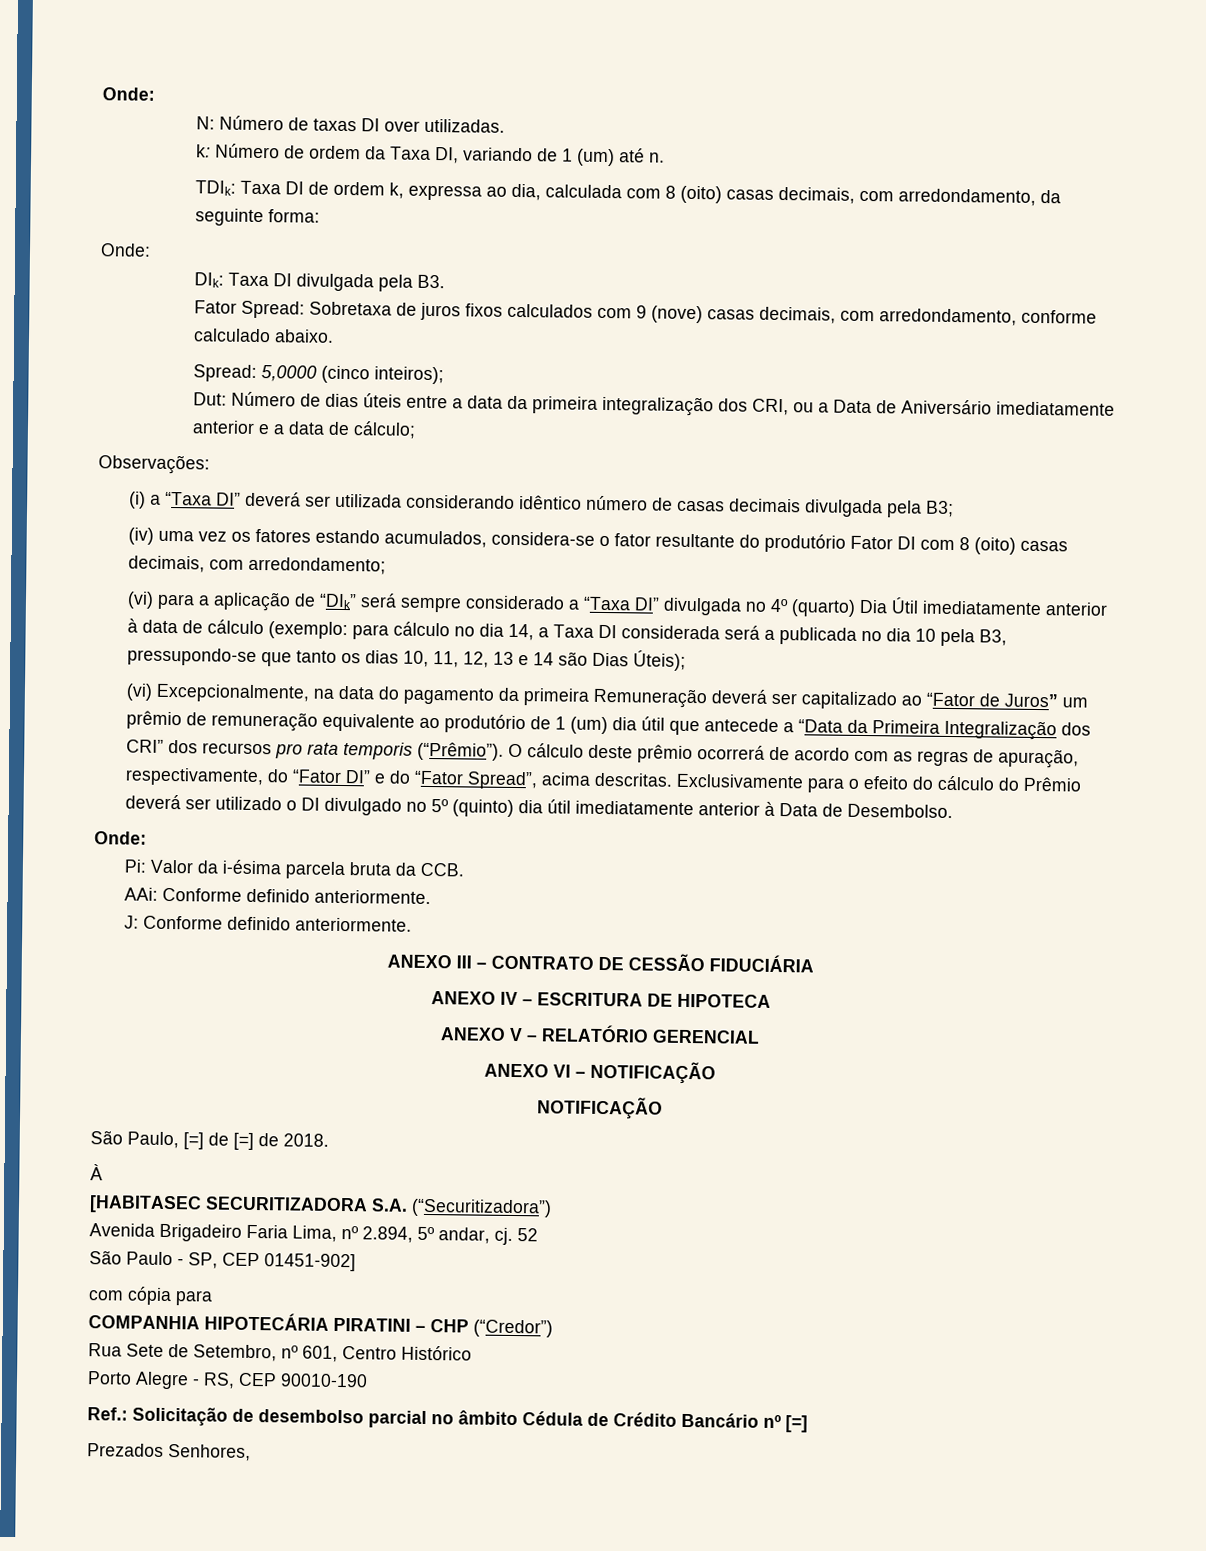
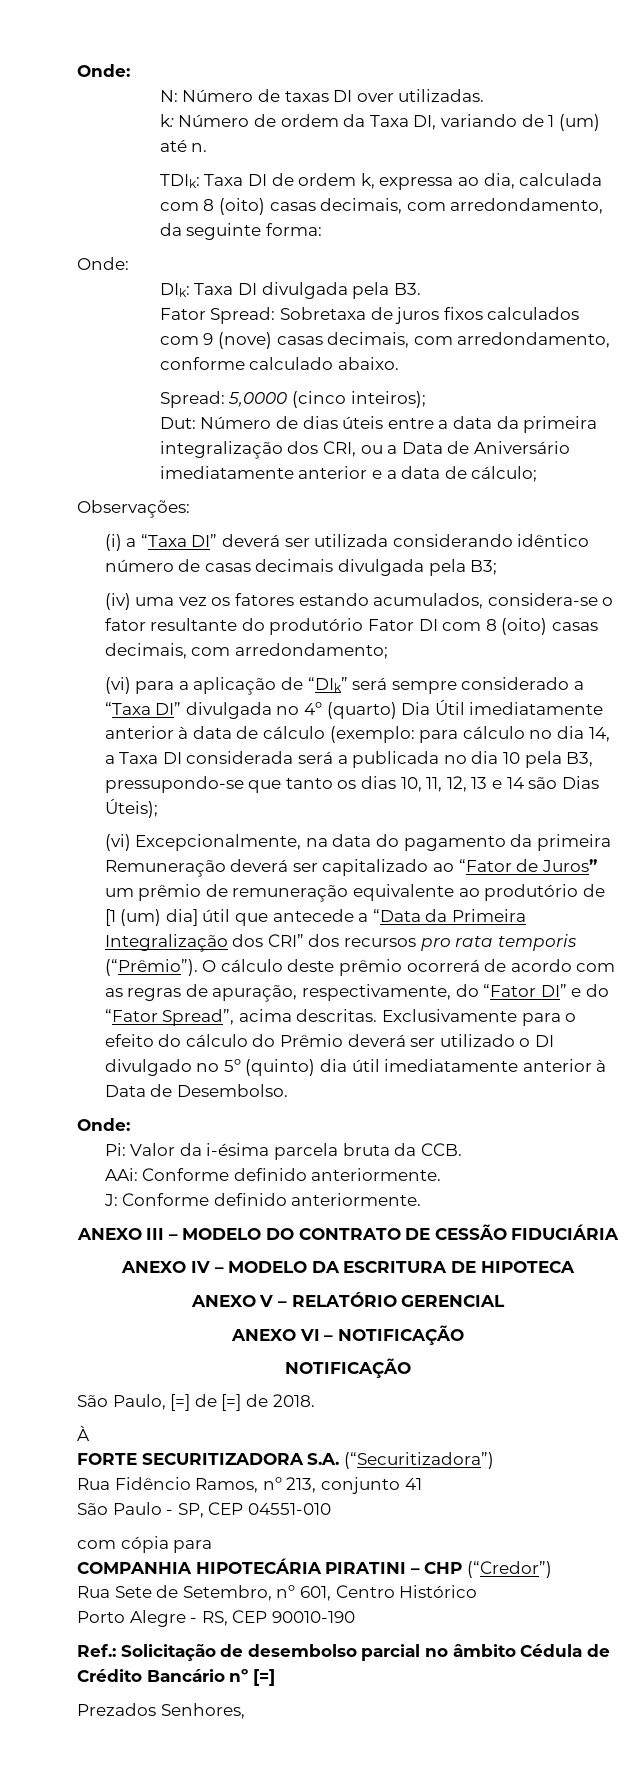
[555,716,638,735] 1 (um) dia -> [104,909,198,926] [1 (um) dia]
(487, 965) none -> [182,1228,294,1240] MODELO DO
(533, 1002) none -> [228,1261,340,1273] MODELO DA
[89,1195,202,1214] [HABITASEC -> [77,1453,137,1465] FORTE
[89,1223,538,1245] Avenida Brigadeiro Faria Lima, nº 2.894, 5º andar, cj. 52 -> [77,1477,422,1494] Rua Fidêncio Ramos, nº 213, conjunto 41
[264,1253,356,1272] 01451-902] -> [247,1503,331,1515] 04551-010

